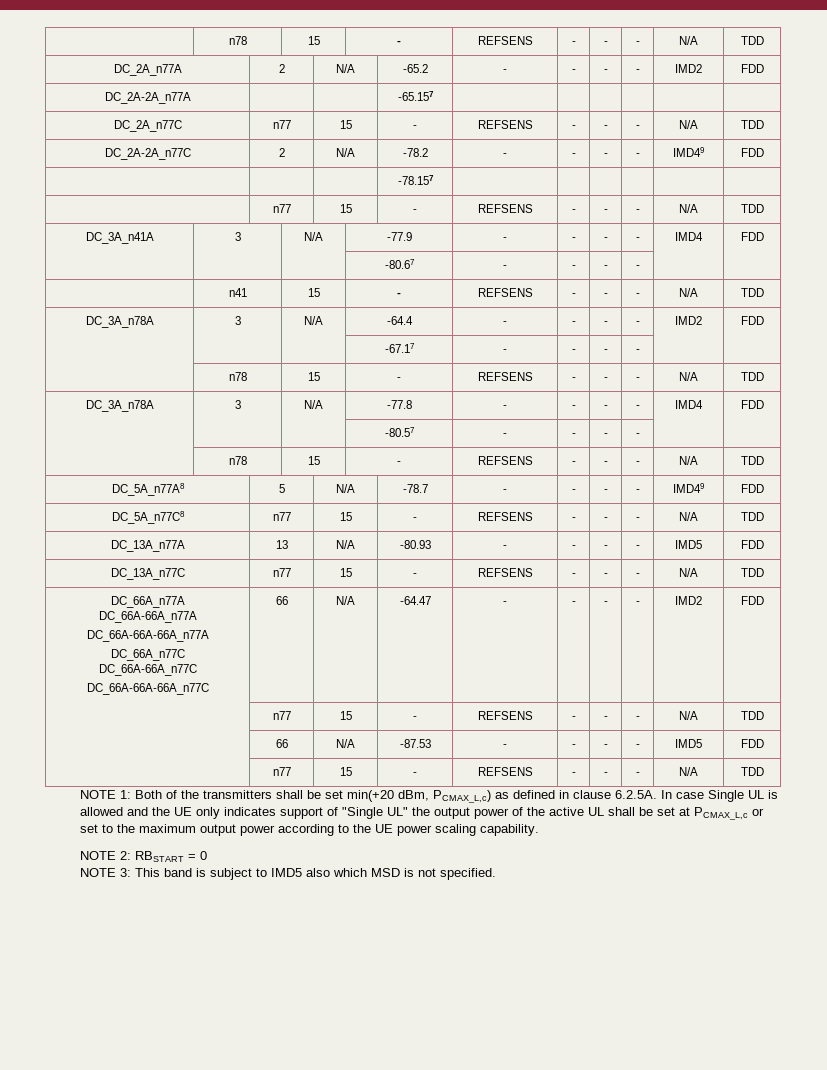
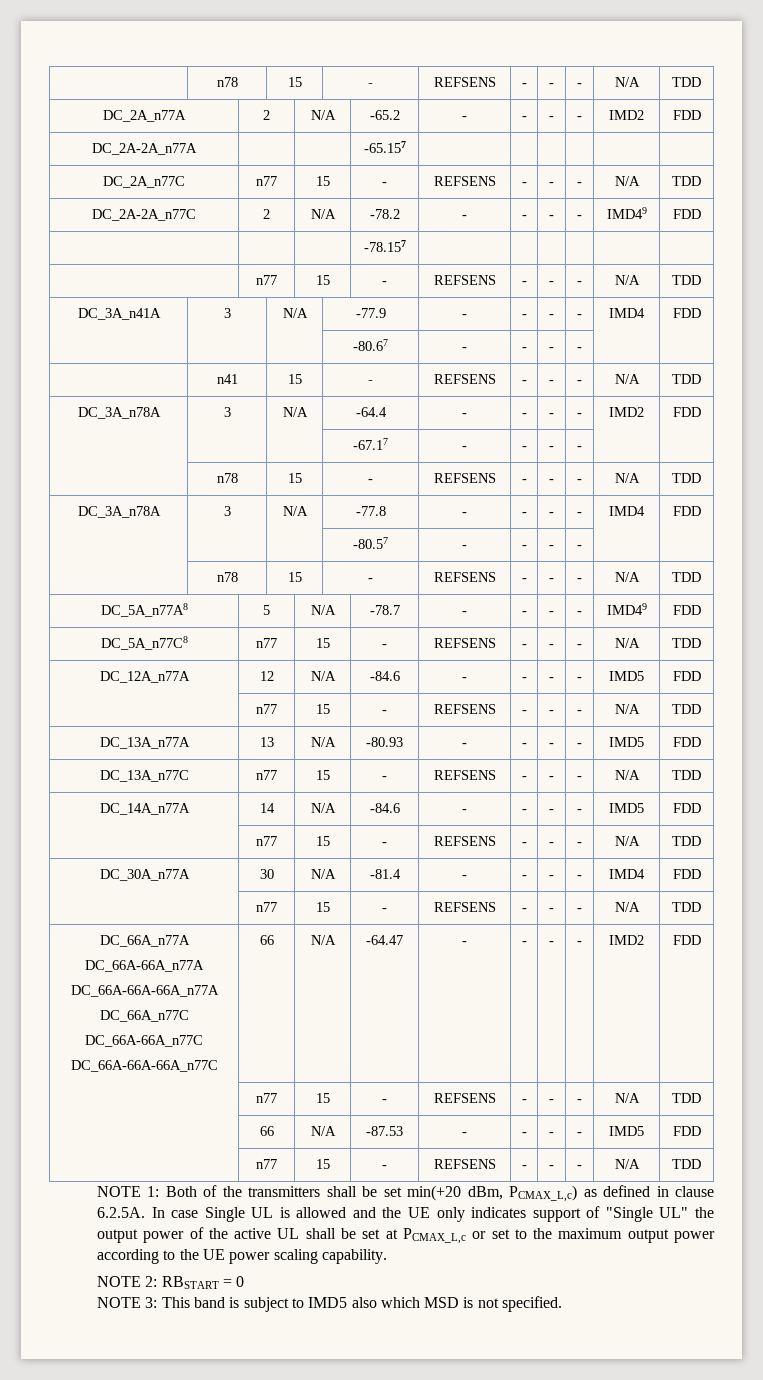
(764, 516) none -> [99,671,190,683] [259,671,274,681] [310,671,336,681] [369,671,400,681] [462,677,467,681] [521,677,527,681] [549,677,554,681] [577,677,582,681] [609,671,644,681] [672,671,701,681] [256,704,277,714] [315,704,330,714] [382,710,387,714] [433,704,496,714] [521,710,527,714] [549,710,554,714] [577,710,582,714] [614,704,640,714] [672,704,701,714] // DC_12A_n77A | 12 | N/A | -84.6 | - | - | - | - | IMD5 | FDD // | n77 | 15 | - | REFSENS | - | - | - | N/A | TDD
(764, 572) none -> [99,803,190,815] [259,803,275,813] [310,803,336,813] [369,803,400,813] [462,809,467,813] [521,809,527,813] [549,809,554,813] [577,809,582,813] [609,803,644,813] [672,803,701,813] [256,836,277,846] [315,836,330,846] [382,842,387,846] [433,836,496,846] [521,842,527,846] [549,842,554,846] [577,842,582,846] [614,836,640,846] [672,836,701,846] [99,869,190,881] [259,869,274,879] [310,869,336,879] [369,869,401,879] [462,875,467,879] [521,875,527,879] [549,875,554,879] [577,875,582,879] [609,869,645,879] [672,869,701,879] [256,902,277,912] [315,902,330,912] [382,908,387,912] [433,902,496,912] [521,908,527,912] [549,908,554,912] [577,908,582,912] [614,902,640,912] [672,902,701,912] // DC_14A_n77A | 14 | N/A | -84.6 | - | - | - | - | IMD5 | FDD // | n77 | 15 | - | REFSENS | - | - | - | N/A | TDD // DC_30A_n77A | 30 | N/A | -81.4 | - | - | - | - | IMD4 | FDD // | n77 | 15 | - | REFSENS | - | - | - | N/A | TDD

